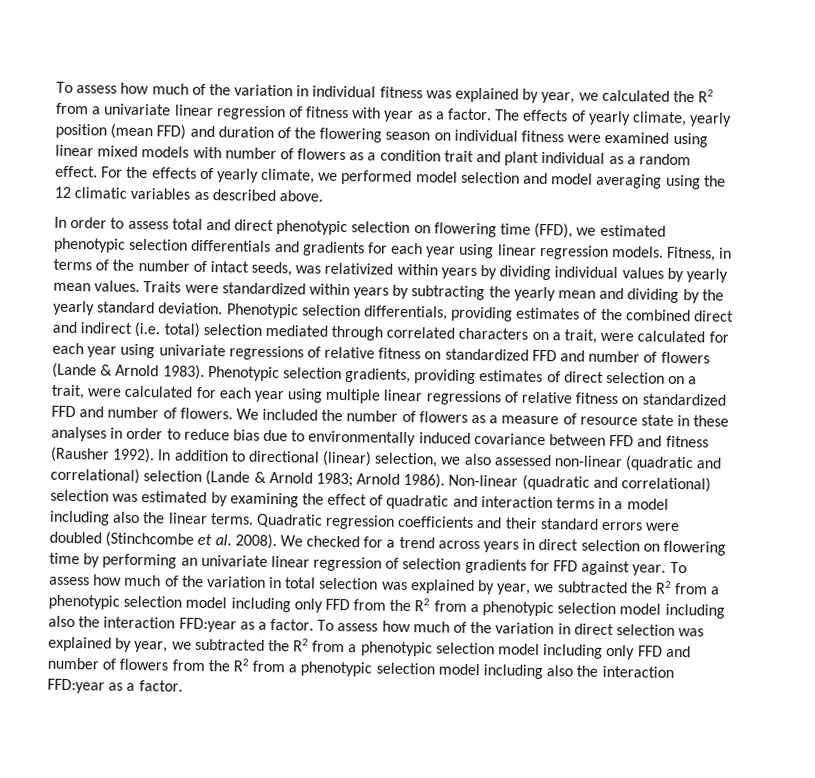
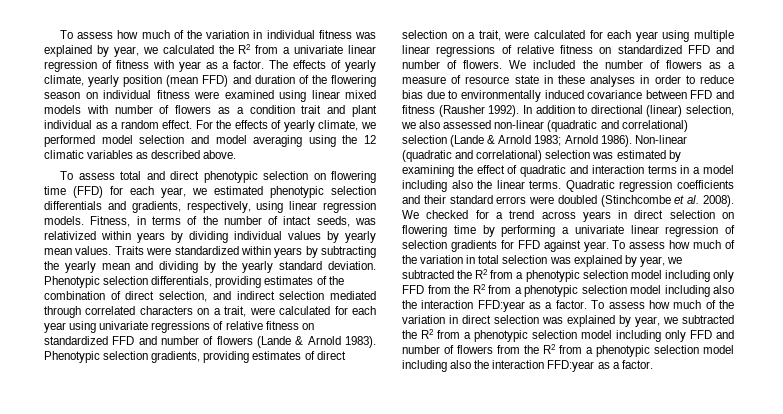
[54,216,125,229] In order to -> [60,171,74,180] To
[534,222,574,239] (FFD), -> [73,186,186,198] (FFD) for each year,
[301,241,457,258] gradients for each year -> [131,201,251,213] gradients, respectively,
[625,309,735,322] [52,321,200,338] combined direct and indirect (i.e. total) -> [44,291,275,302] combination of direct selection, and indirect
[180,557,198,566] an -> [562,227,569,234] a

